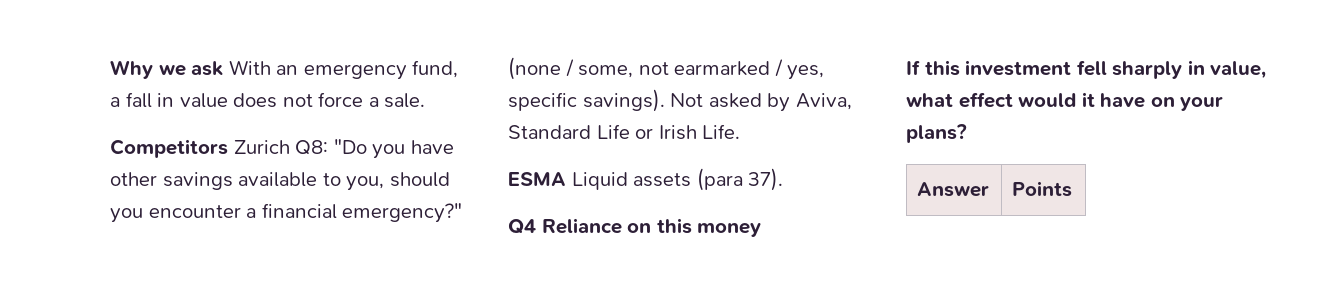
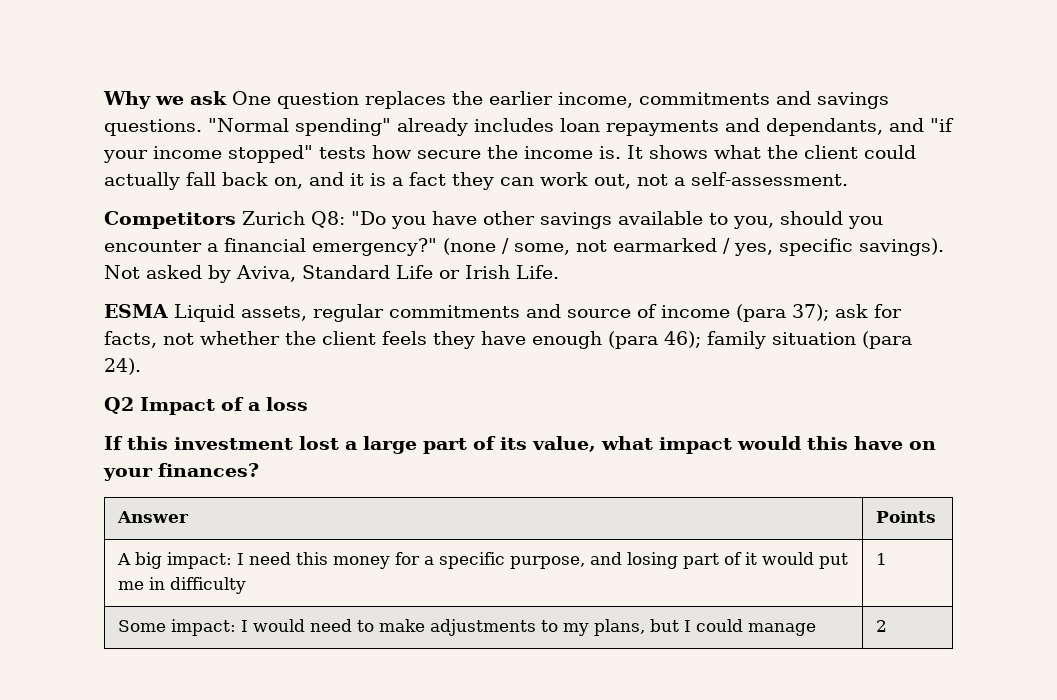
[228,60,459,80] [110,92,426,108] With an emergency fund, a fall in value does not force a sale. -> [232,91,889,109] [104,118,954,136] [103,145,916,163] [104,172,848,190] One question replaces the earlier income, commitments and savings questions. "Normal spending" already includes loan repayments and dependants, and "if your income stopped" tests how secure the income is. It shows what the client could actually fall back on, and it is a fact they can work out, not a self-assessment.
[633,168,784,191] [508,218,762,237] [906,60,1267,79] [906,92,1095,108] assets (para 37). // Q4 Reliance on this money // If this investment fell sharply in value, what effect would it -> [241,304,902,322] [104,331,912,349] [104,358,141,375] [104,397,308,415] [104,436,848,454] assets, regular commitments and source of income (para 37); ask for facts, not whether the client feels they have enough (para 46); family situation (para 24). // Q2 Impact of a loss // If this investment lost a large part of its value, what impact would this
[906,124,967,143] plans? -> [158,463,259,477] finances?
(1073, 189) none -> [117,552,849,569] [118,577,247,594] [876,553,888,565] [118,619,817,636] [876,620,888,632] // A big impact: I need this money for a specific purpose, and losing part of it would put me in difficulty | 1 // Some impact: I would need to make adjustments to my plans, but I could manage | 2

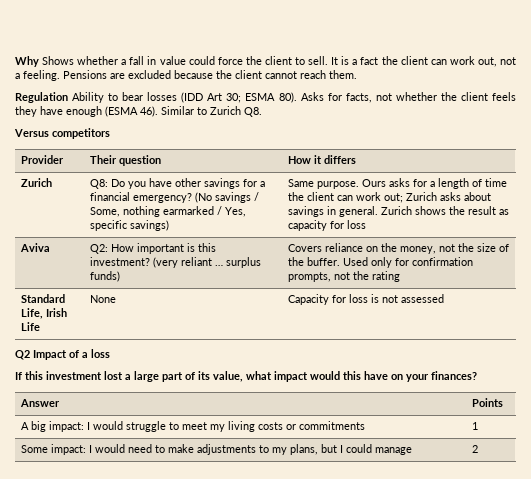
[155,91,889,109] [104,118,954,136] [103,145,916,163] [104,172,364,190] we ask One question replaces the earlier income, commitments and savings questions. "Normal spending" already includes loan repayments and dependants, and "if your income stopped" tests how secure the income is. It shows what the client could actually fall back on, and it -> [42,56,339,65] Shows whether a fall in value could force the client to sell. It
[452,172,494,190] they -> [381,56,428,65] the client
[691,172,848,186] [104,211,883,229] [104,238,944,256] [104,265,559,283] [104,304,868,322] self-assessment. // Competitors Zurich Q8: "Do you have other savings available to you, should you encounter a financial emergency?" (none / some, not earmarked / yes, specific savings). Not asked by Aviva, Standard Life or Irish Life. // ESMA Liquid assets, regular commitments and source of income (para 37); ask -> [23,70,357,81] [15,92,324,103] feeling. Pensions are excluded because the client cannot reach them. // Regulation Ability to bear losses (IDD Art 30; ESMA 80). Asks
[608,331,912,349] [104,358,141,375] (para 46); family situation (para 24). -> [105,106,262,117] [14,128,110,139] [21,155,65,164] [90,155,162,166] [288,155,357,164] [21,178,53,187] [90,178,266,189] [90,192,260,203] [90,206,247,217] [90,220,170,231] [288,178,508,189] [288,192,492,203] [288,206,510,217] [288,220,367,231] [20,243,51,252] [90,243,217,254] [90,257,262,268] [90,271,121,282] [288,243,510,254] [288,257,474,268] [288,271,401,282] [21,294,66,303] [21,308,68,319] [21,322,41,331] [90,295,117,303] [288,294,445,305] (ESMA 46). Similar to Zurich Q8. // Versus competitors // Provider | Their question | How it differs // Zurich | Q8: Do you have other savings for a financial emergency? (No savings / Some, nothing earmarked / Yes, specific savings) | Same purpose. Ours asks for a length of time the client can work out; Zurich asks about savings in general. Zurich shows the result as capacity for loss // Aviva | Q2: How important is this investment? (very reliant … surplus funds) | Covers reliance on the money, not the size of the buffer. Used only for confirmation prompts, not the rating // Standard Life, Irish Life | None | Capacity for loss is not assessed
[249,552,849,569] [118,577,247,594] need this money for a specific purpose, and losing part of it would put me in difficulty -> [93,421,366,432] would struggle to meet my living costs or commitments

